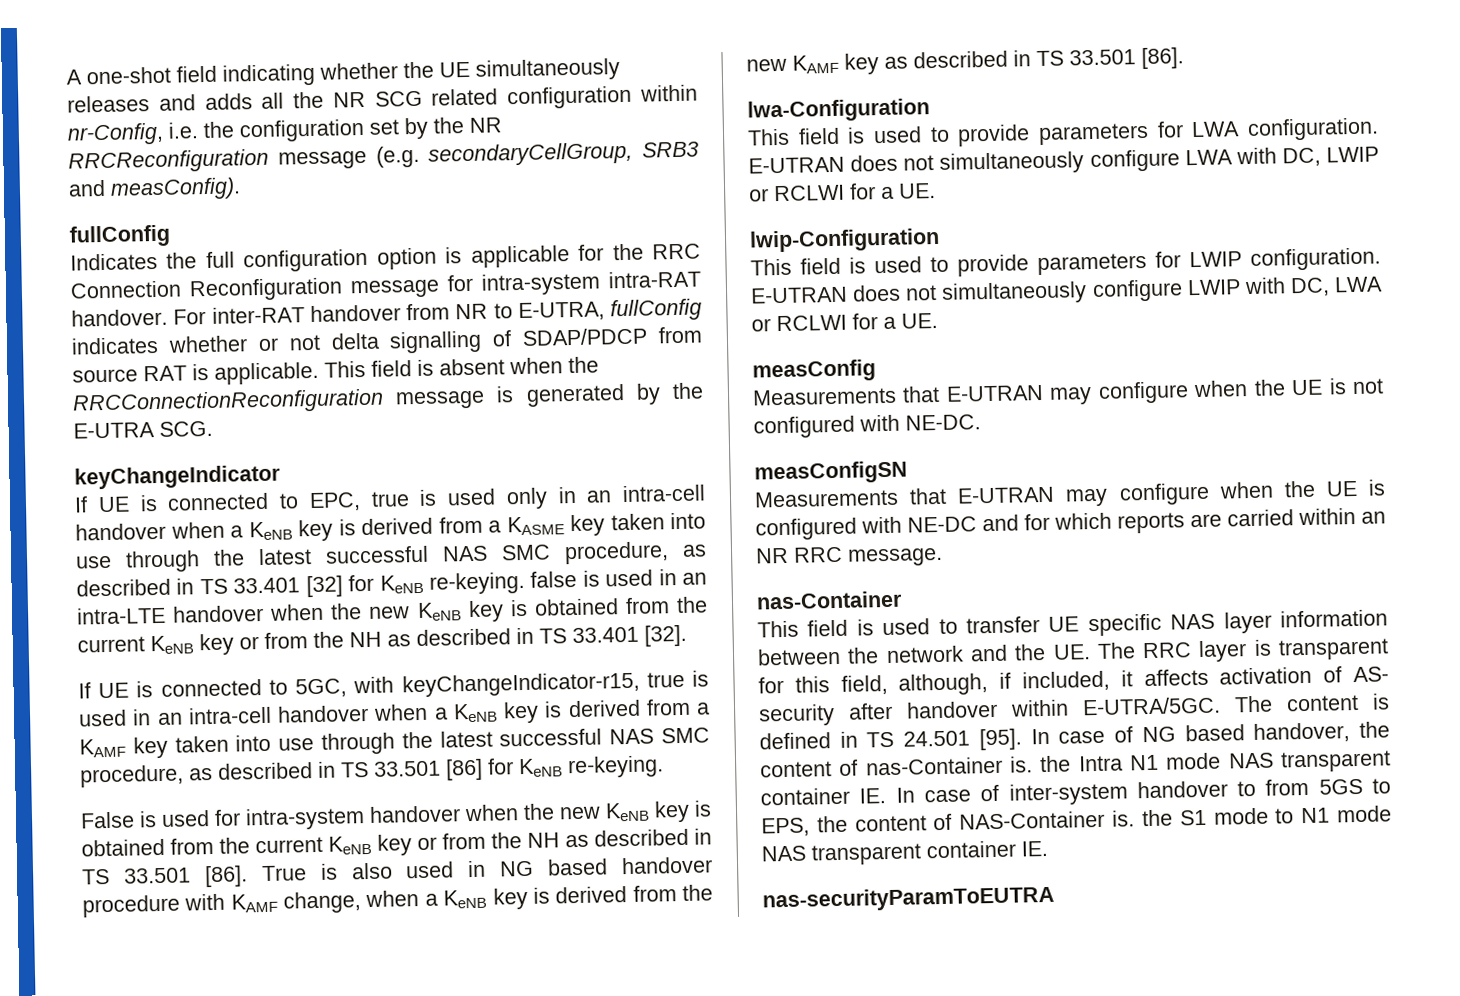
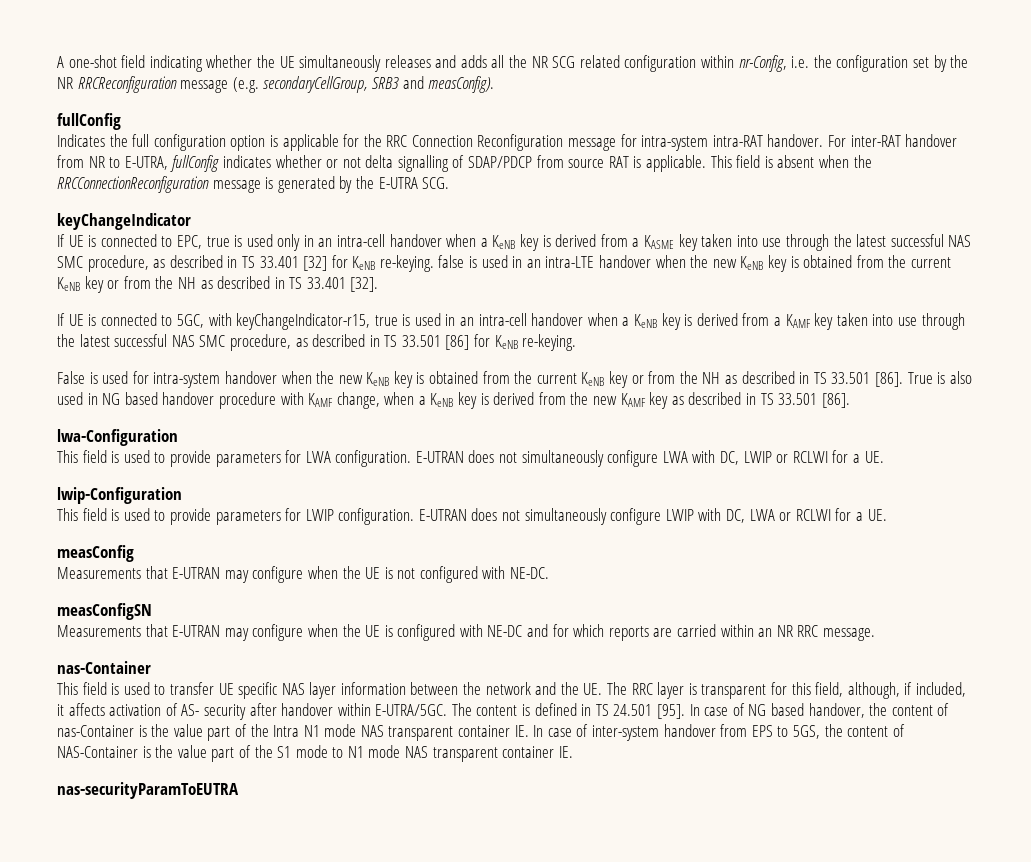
[1010,756,1033,773] is. -> [138,724,247,741] is the value part of
[1237,778,1391,797] [761,810,1136,837] to from 5GS to EPS, the content of NAS-Container is. -> [720,724,905,739] [57,745,251,762] from EPS to 5GS, the content of NAS-Container is the value part of

